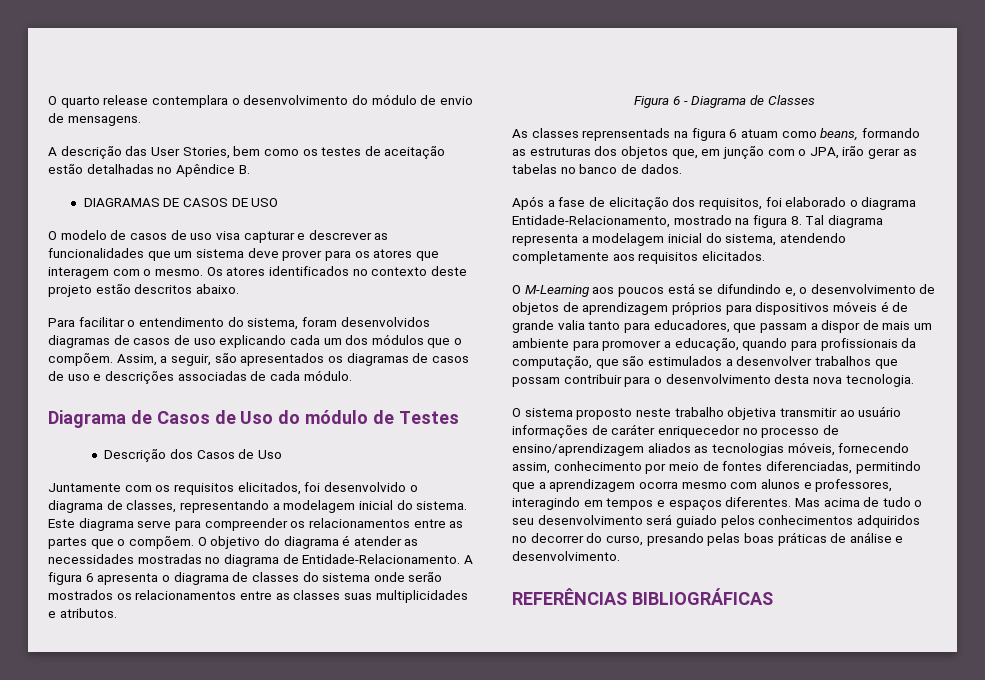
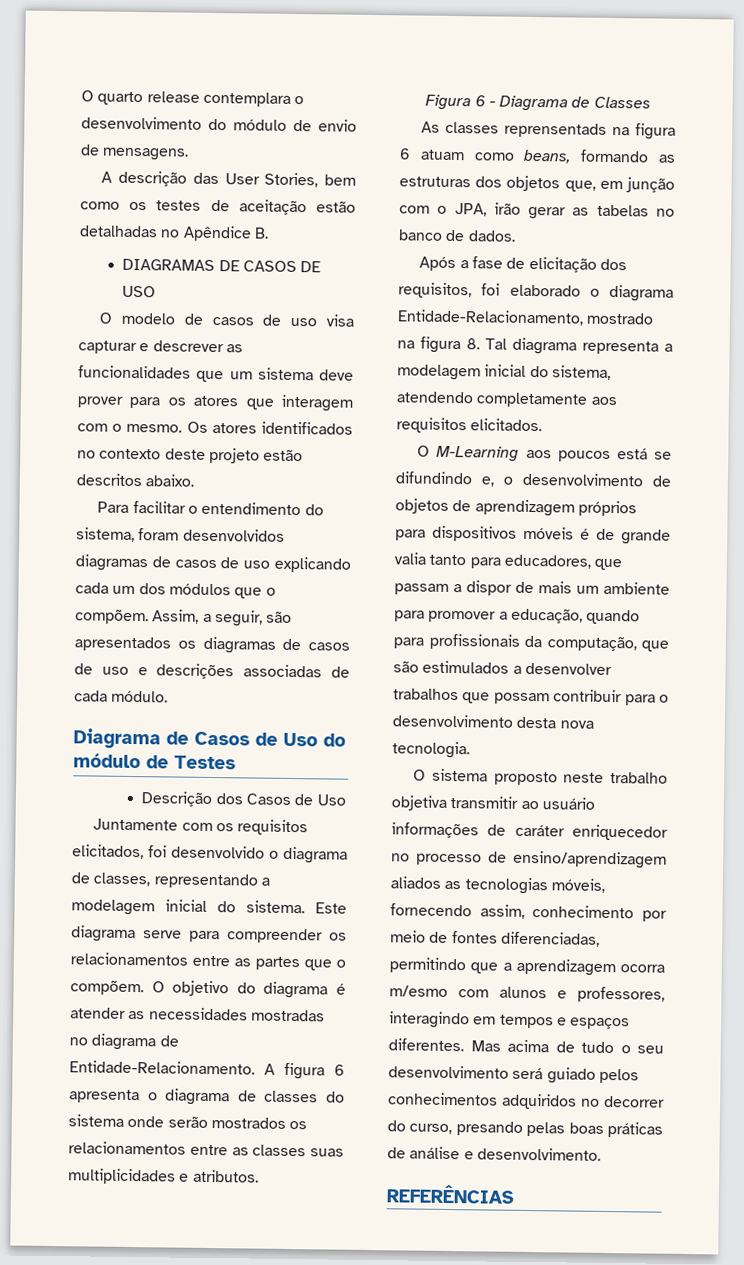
[681,482,727,489] mesmo -> [389,985,448,997] m/esmo
[631,588,773,605] BIBLIOGRÁFICAS -> (515, 1194) none

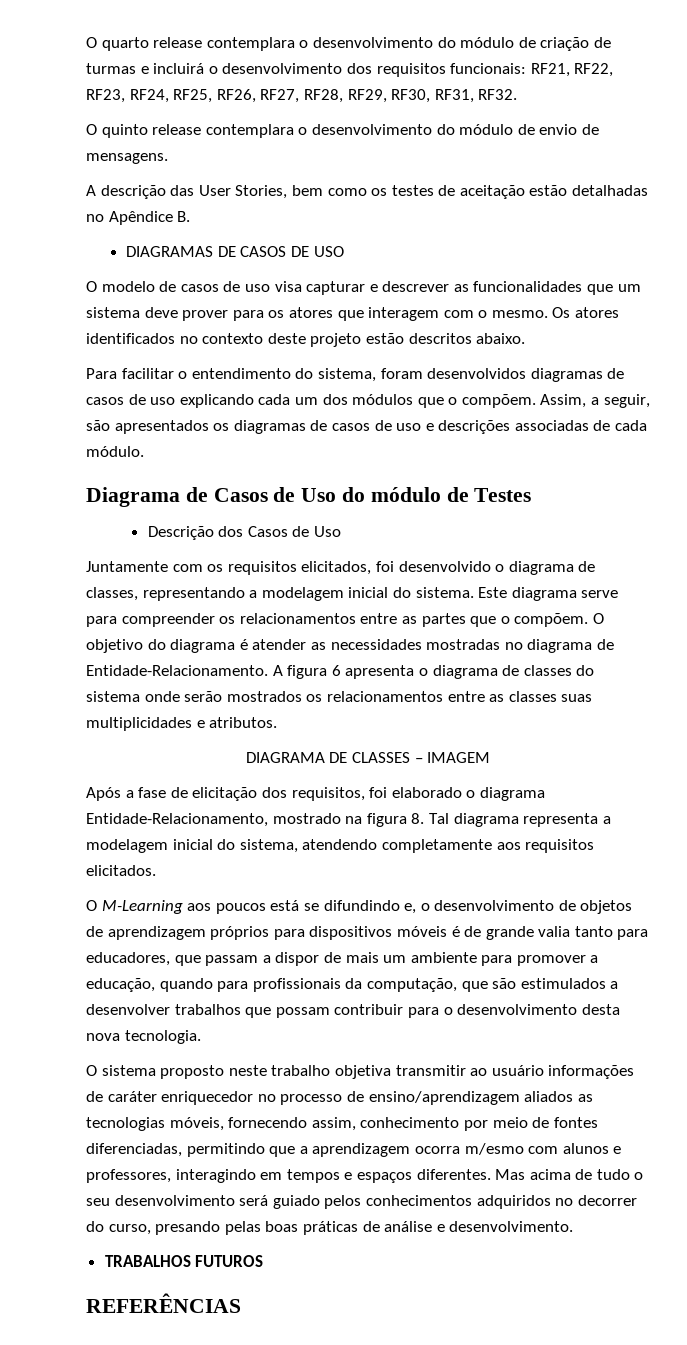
(312, 125) none -> [540,37,611,51] [86,63,614,77] [86,89,518,103] [86,124,535,138] criação de turmas e incluirá o desenvolvimento dos requisitos funcionais: RF21, RF22, RF23, RF24, RF25, RF26, RF27, RF28, RF29, RF30, RF31, RF32. // O quinto release contemplara o desenvolvimento do módulo de
[425,94,651,112] [421,121,676,140] [399,148,676,164] [399,175,675,193] [399,202,675,220] [398,229,516,242] Figura 6 - Diagrama de Classes // As classes reprensentads na figura 6 atuam como beans, formando as estruturas dos objetos que, em junção com o JPA, irão gerar as tabelas no banco de dados. -> [245,752,491,763] DIAGRAMA DE CLASSES – IMAGEM
(601, 1154) none -> [104,1255,264,1267] // TRABALHOS FUTUROS

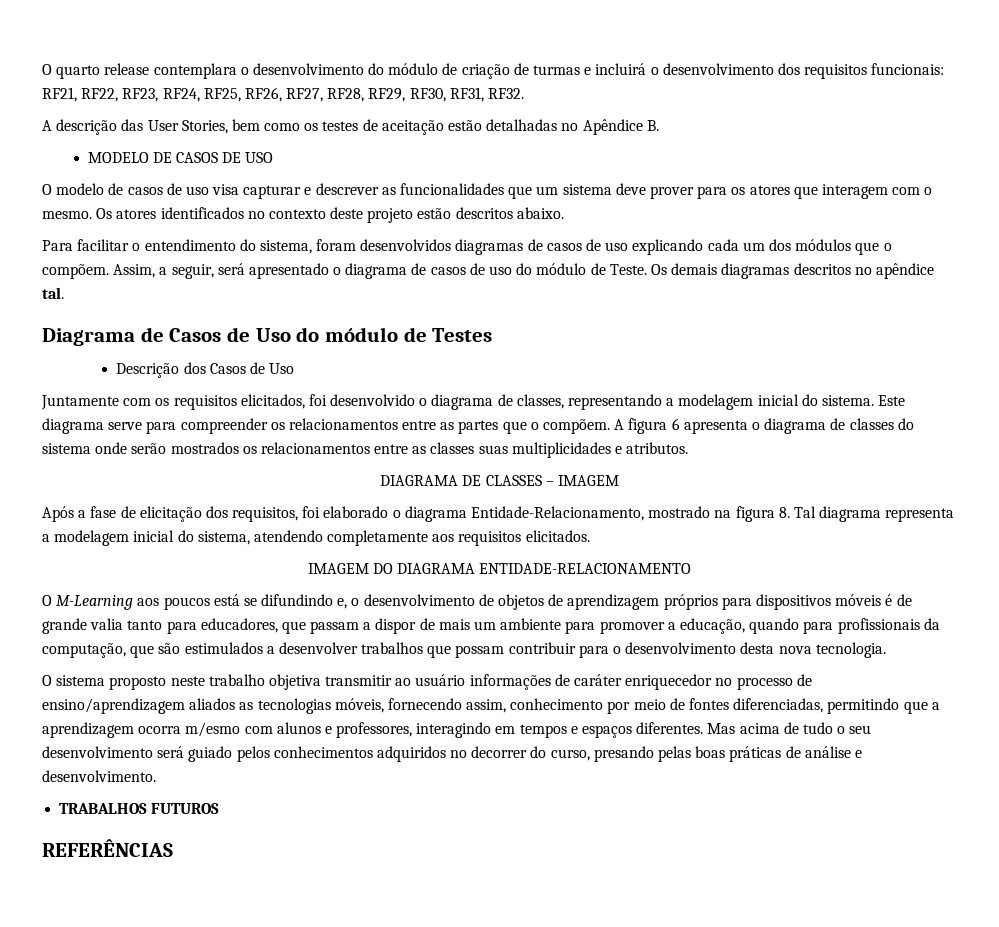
[86,124,599,138] [86,153,168,164] // O quinto release contemplara o desenvolvimento do módulo de envio de mensagens. -> (525, 93) none
[126,246,214,257] DIAGRAMAS -> [87,152,149,163] MODELO
[86,420,648,434] [86,446,144,457] são apresentados os diagramas de casos de uso e descrições associadas de cada módulo. -> [217,263,934,279] [42,287,64,299] será apresentado o diagrama de casos de uso do módulo de Teste. Os demais diagramas descritos no apêndice tal.
[592,613,604,624] [86,639,614,653] [86,665,268,676] O objetivo do diagrama é atender as necessidades mostradas no diagrama de Entidade-Relacionamento. -> (611, 426) none
(156, 870) none -> [307,563,692,574] // IMAGEM DO DIAGRAMA ENTIDADE-RELACIONAMENTO

